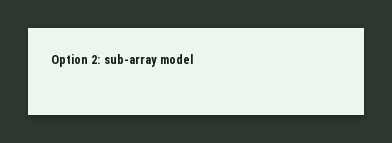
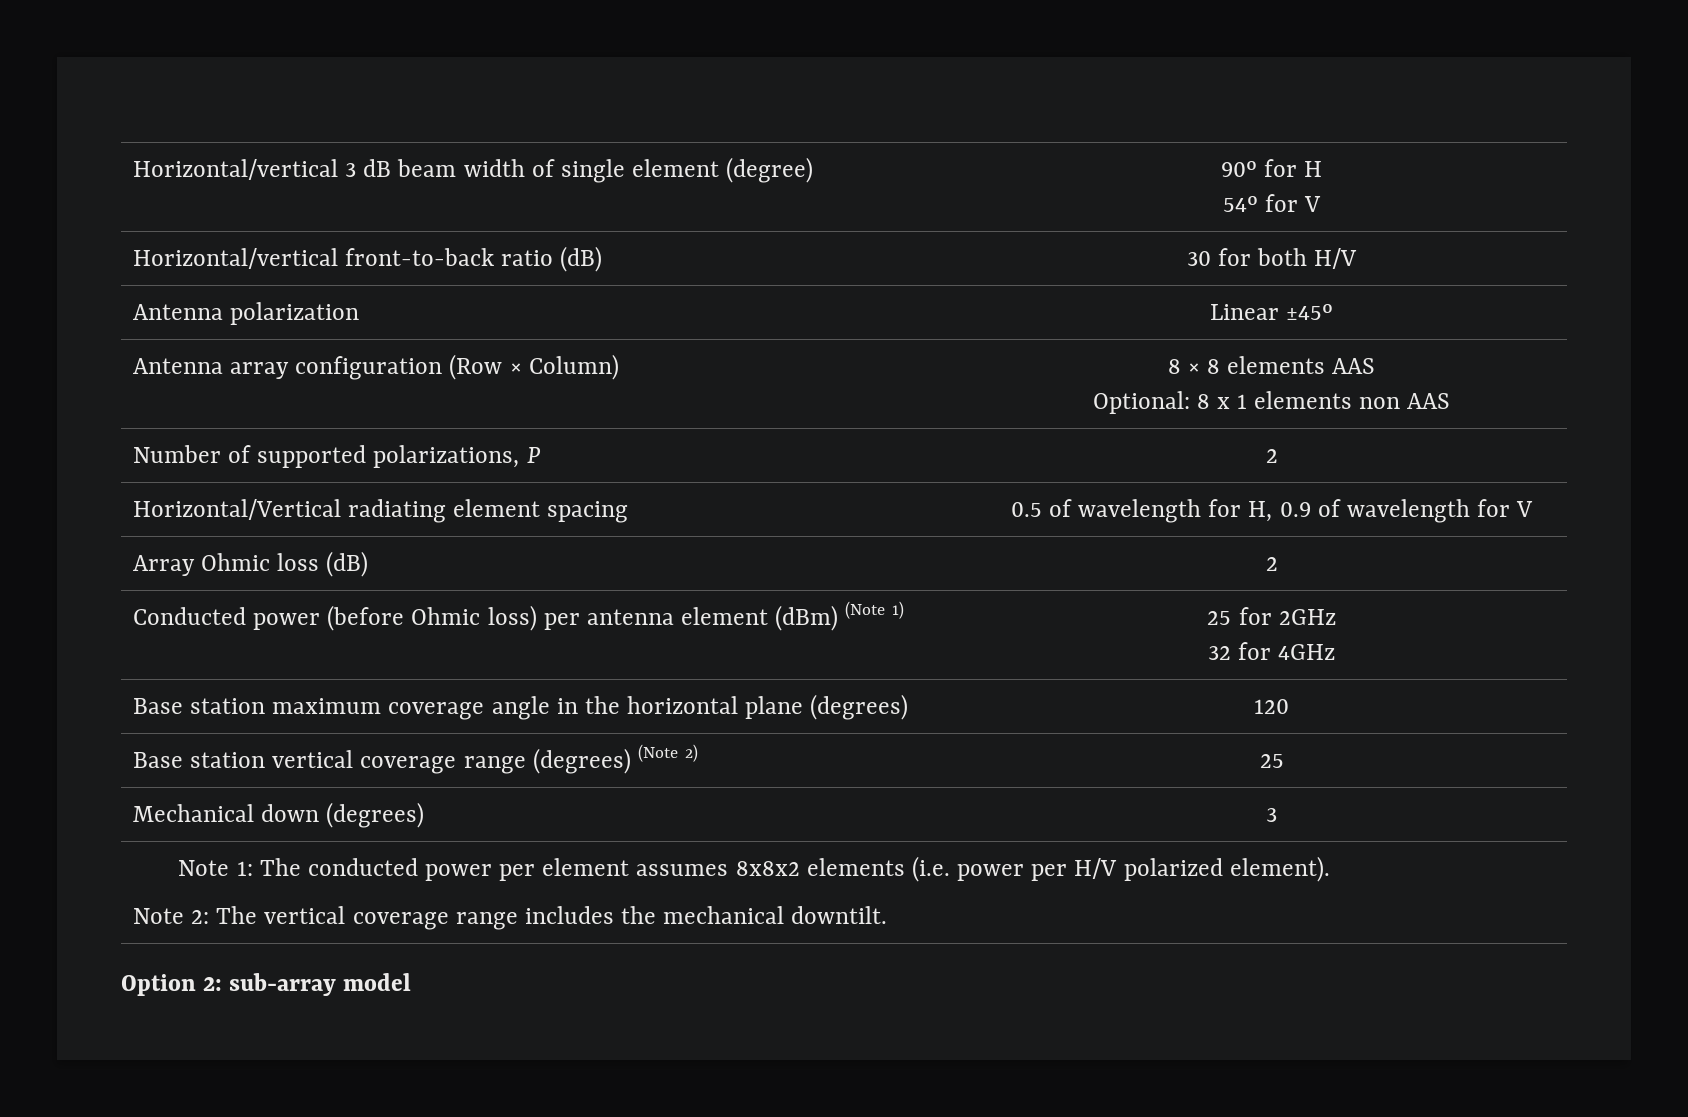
(51, 60) none -> [132,157,814,183] [1220,159,1323,177] [1222,194,1322,212] [132,246,603,272] [1186,248,1358,269] [132,302,360,325] [1209,304,1334,320] [132,354,619,380] [1167,356,1376,374] [1092,391,1451,414] [132,445,541,468] [1265,449,1278,463] [132,499,629,523] [1010,499,1534,523] [132,551,369,577] [1265,557,1278,571] [132,601,905,631] [1207,607,1336,625] [1207,642,1336,660] [132,694,909,720] [1253,699,1289,714] [132,744,698,774] [1259,754,1284,768] [132,802,425,828] [1265,808,1277,822] [178,856,1330,882] [132,906,888,930] Horizontal/vertical 3 dB beam width of single element (degree) | 90º for H // 54º for V // Horizontal/vertical front-to-back ratio (dB) | 30 for both H/V // Antenna polarization | Linear ±45º // Antenna array configuration (Row × Column) | 8 × 8 elements AAS // Optional: 8 x 1 elements non AAS // Number of supported polarizations, P | 2 // Horizontal/Vertical radiating element spacing | 0.5 of wavelength for H, 0.9 of wavelength for V // Array Ohmic loss (dB) | 2 // Conducted power (before Ohmic loss) per antenna element (dBm) (Note 1) | 25 for 2GHz // 32 for 4GHz // Base station maximum coverage angle in the horizontal plane (degrees) | 120 // Base station vertical coverage range (degrees) (Note 2) | 25 // Mechanical down (degrees) | 3 // Note 1: The conducted power per element assumes 8x8x2 elements (i.e. power per H/V polarized element). // Note 2: The vertical coverage range includes the mechanical downtilt. //

